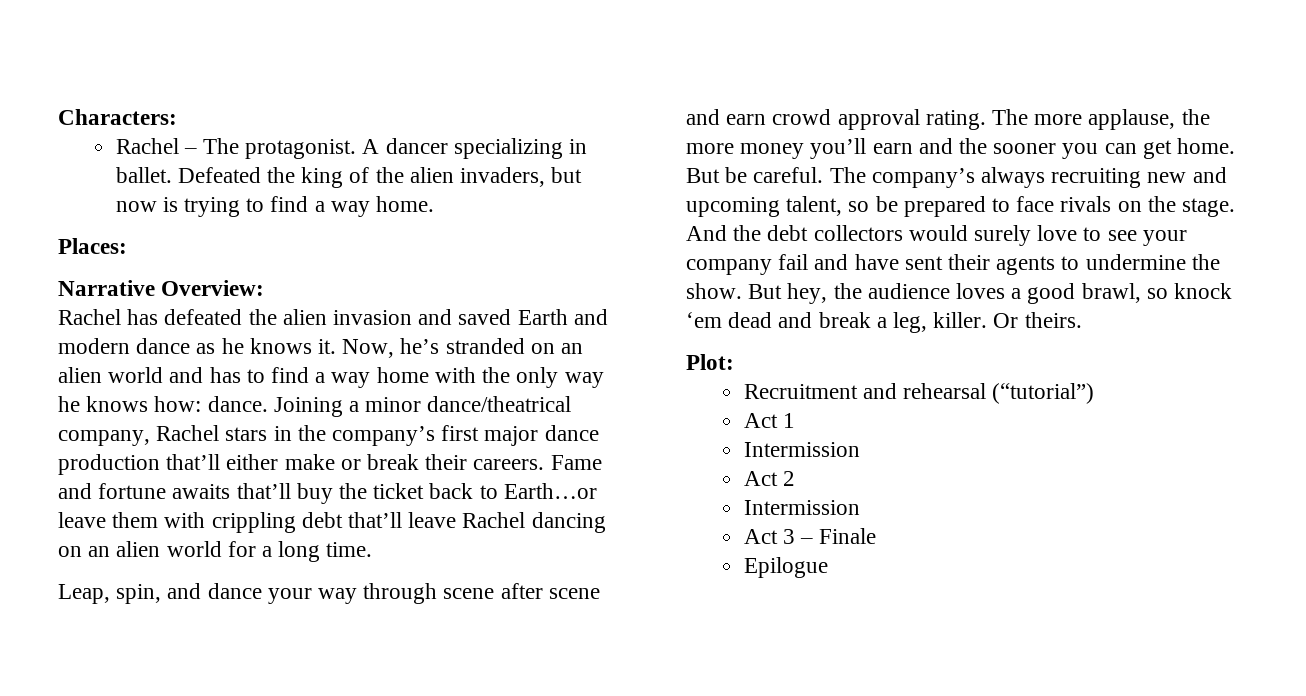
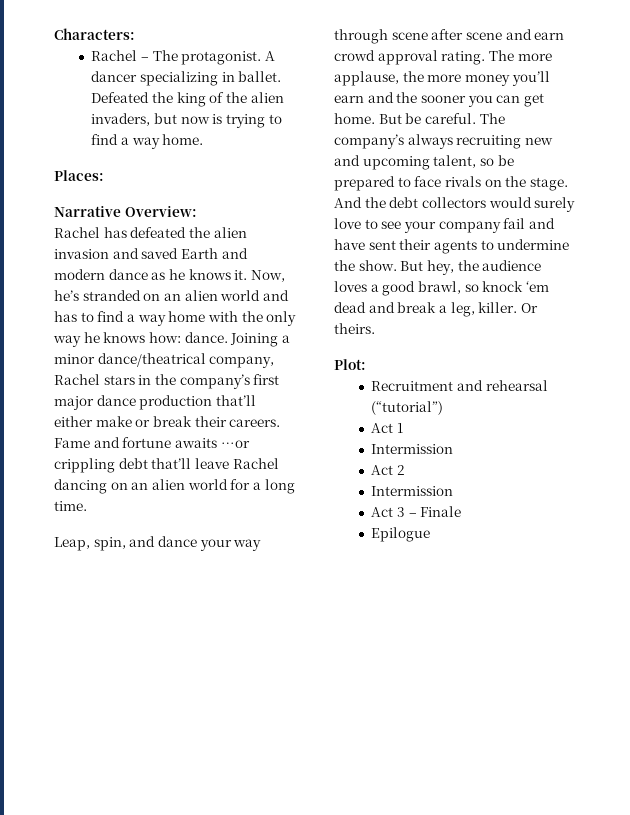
[236,483,597,504] [58,512,206,528] that’ll buy the ticket back to Earth…or leave them with -> [220,440,250,448] …or

